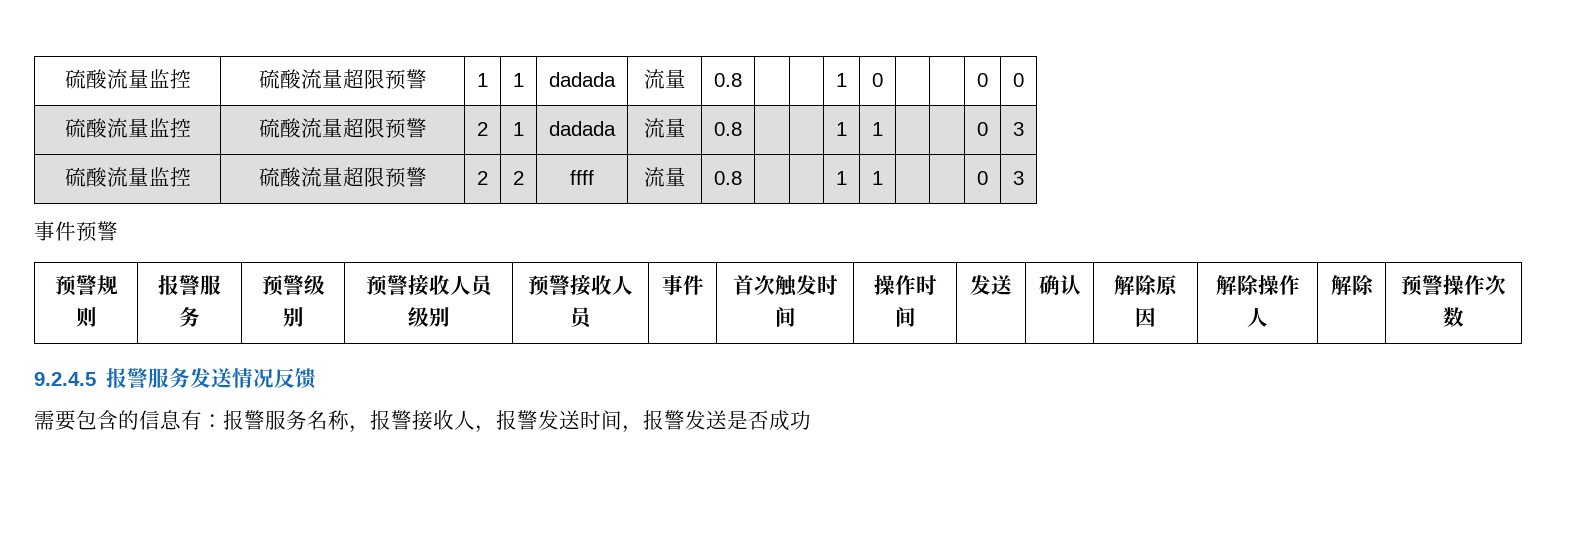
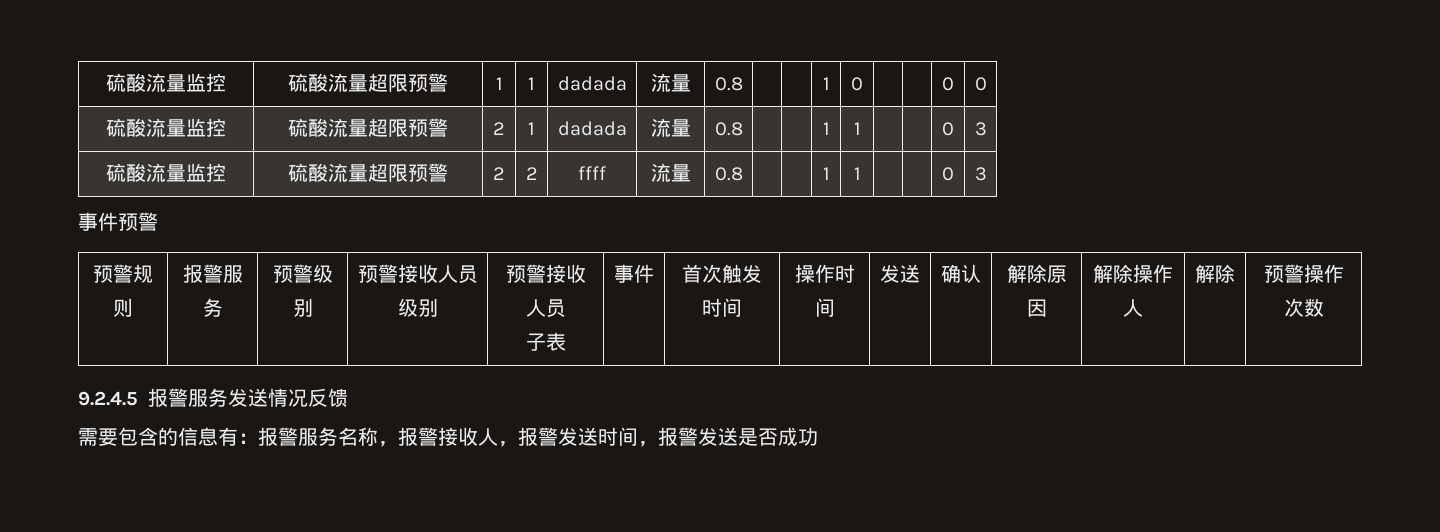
(594, 318) none -> [525,332,566,351] // 子表

